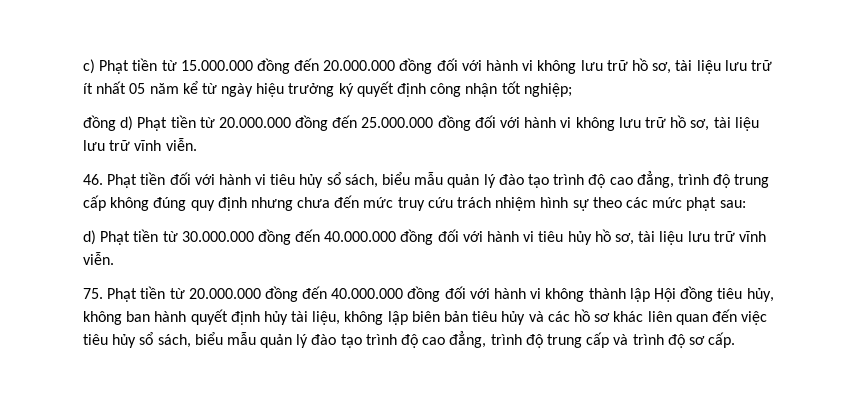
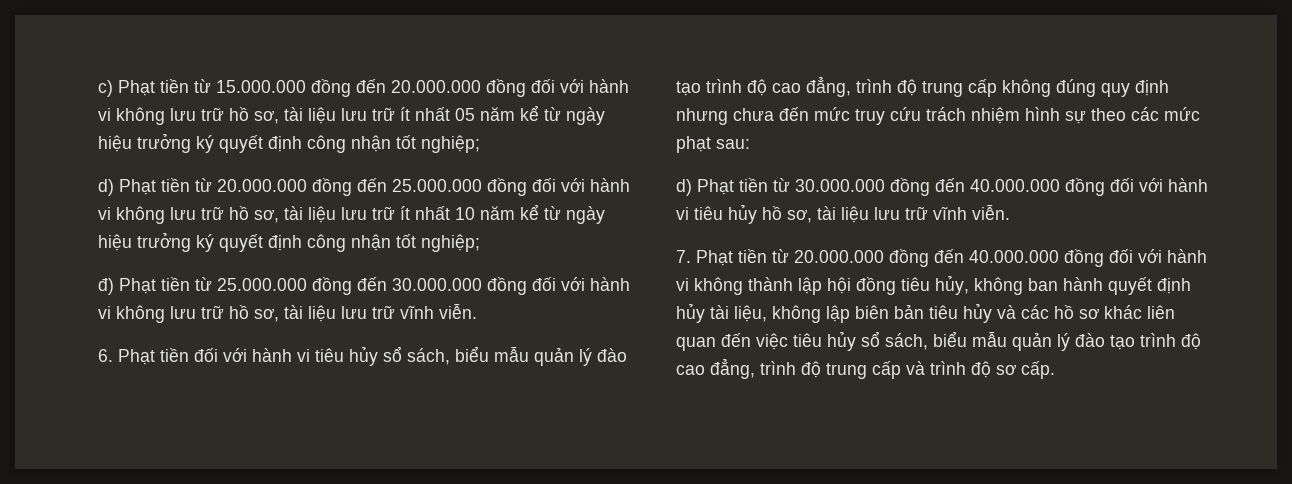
[83,115,116,131] đồng -> (480, 144) none
[134,138,197,151] [83,174,103,185] vĩnh viễn. // 46. -> [400,204,605,224] [98,232,480,252] [98,277,630,295] [98,303,477,323] [98,349,113,362] ít nhất 10 năm kể từ ngày hiệu trưởng ký quyết định công nhận tốt nghiệp; // đ) Phạt tiền từ 25.000.000 đồng đến 30.000.000 đồng đối với hành vi không lưu trữ hồ sơ, tài liệu lưu trữ vĩnh viễn. // 6.
[83,288,103,299] 75. -> [676,250,691,263] 7.
[653,288,676,302] Hội -> [827,277,851,294] hội

